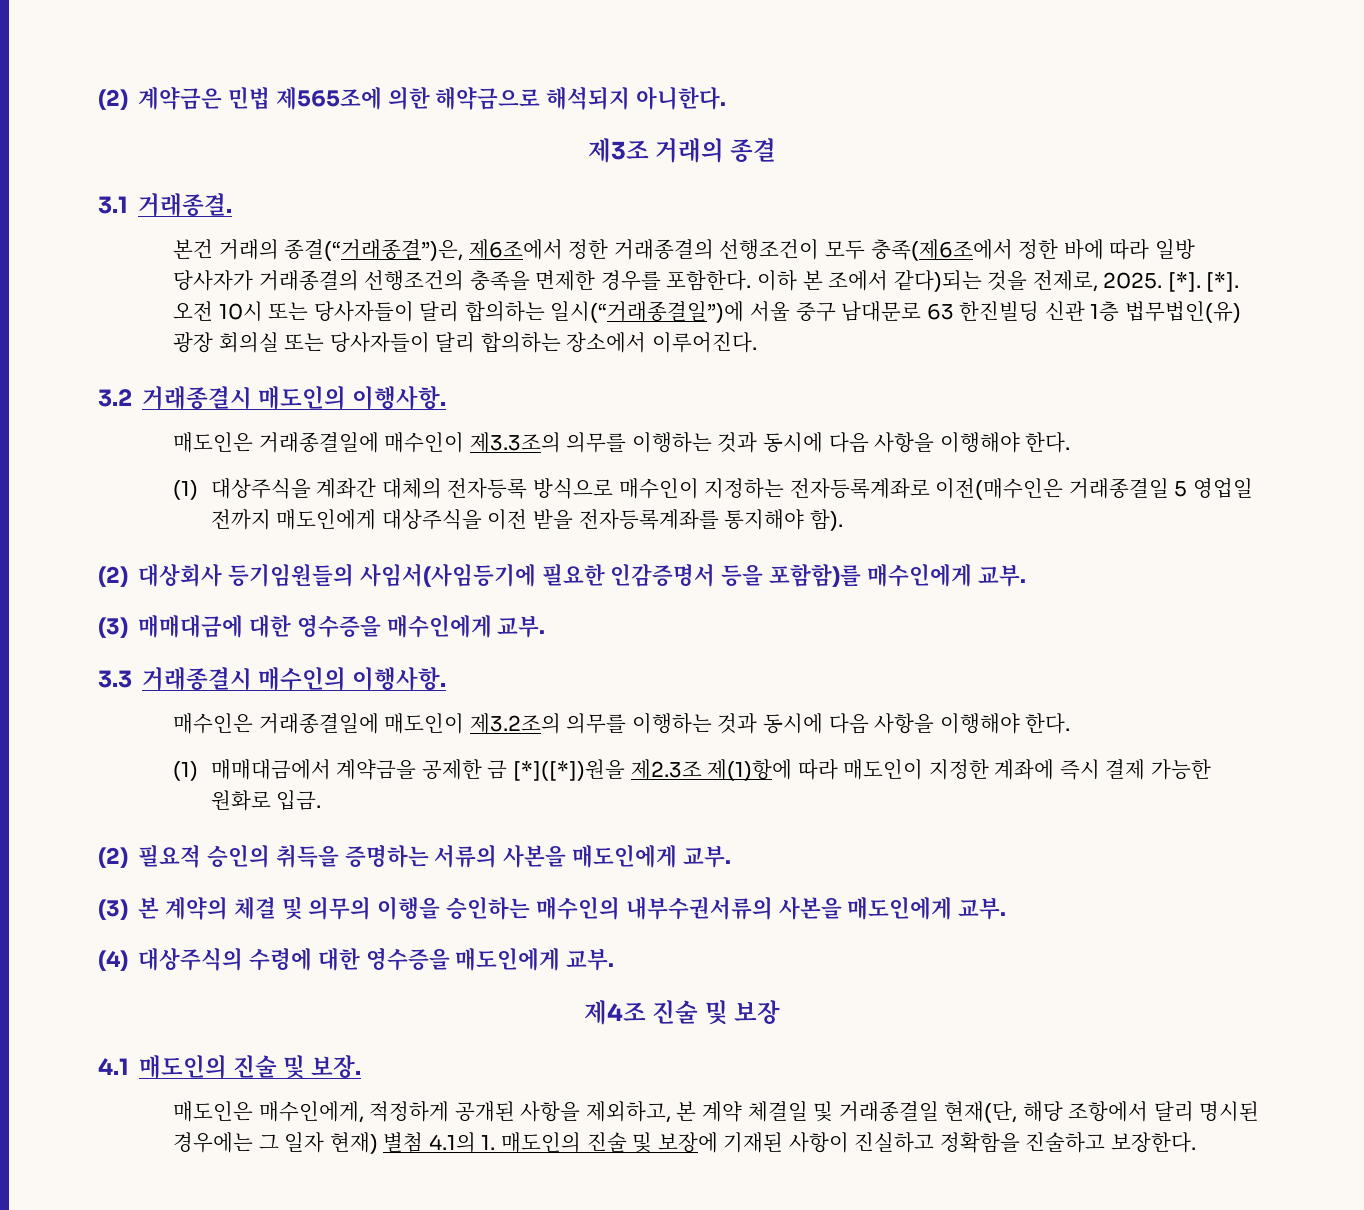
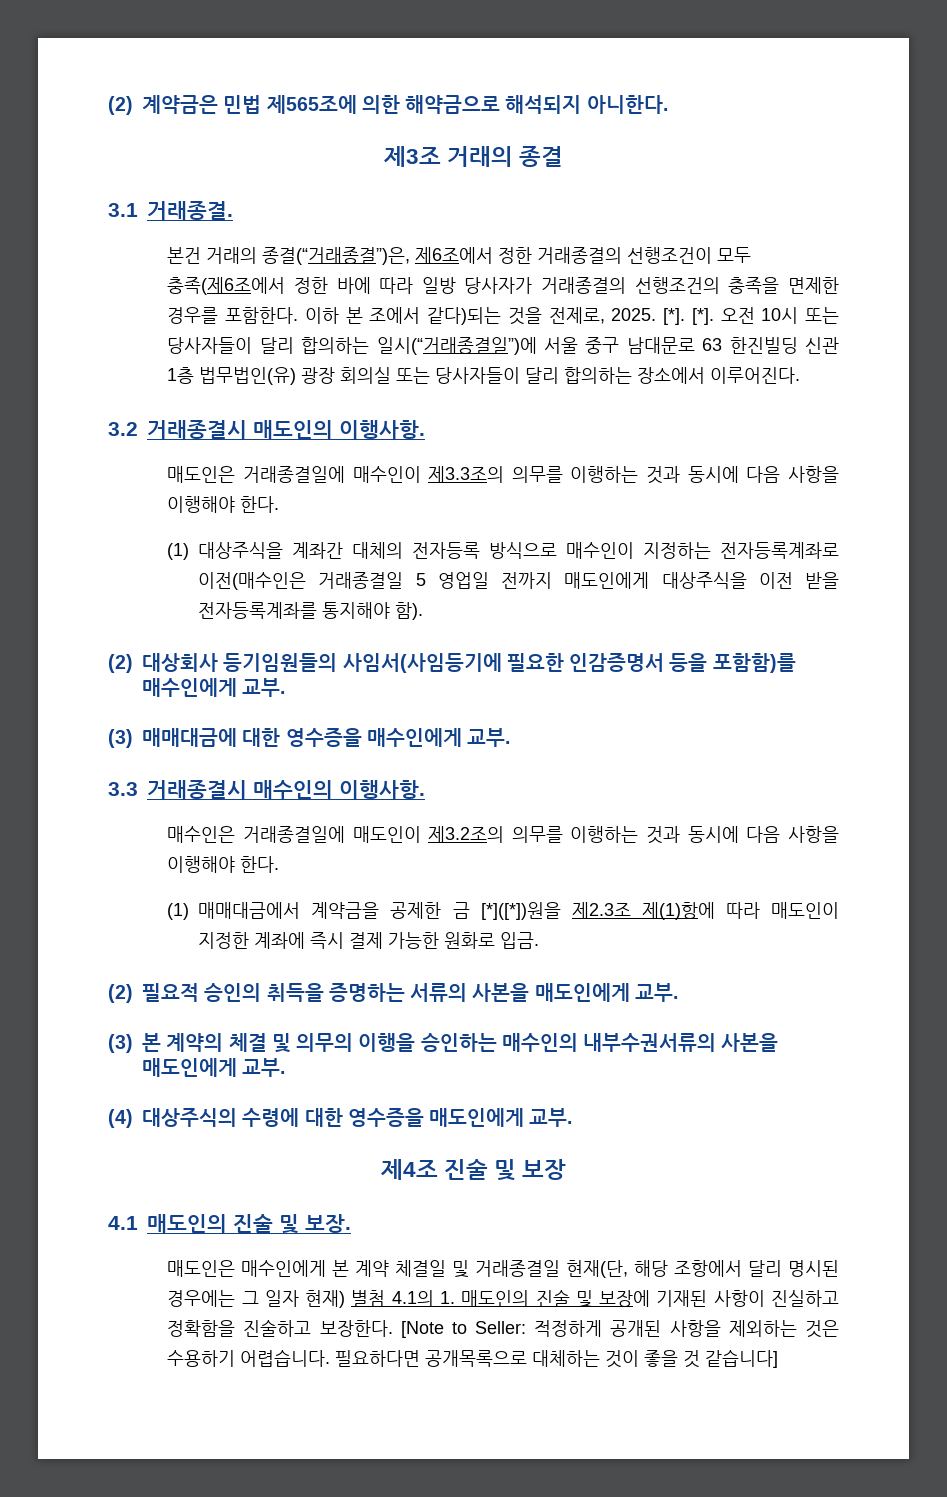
[258,1101,671,1123] 매수인에게, 적정하게 공개된 사항을 제외하고, -> [241,1260,327,1277] 매수인에게
(1196, 1142) none -> [400,1320,839,1338] [167,1349,779,1368] [Note to Seller: 적정하게 공개된 사항을 제외하는 것은 수용하기 어렵습니다. 필요하다면 공개목록으로 대체하는 것이 좋을 것 같습니다]

